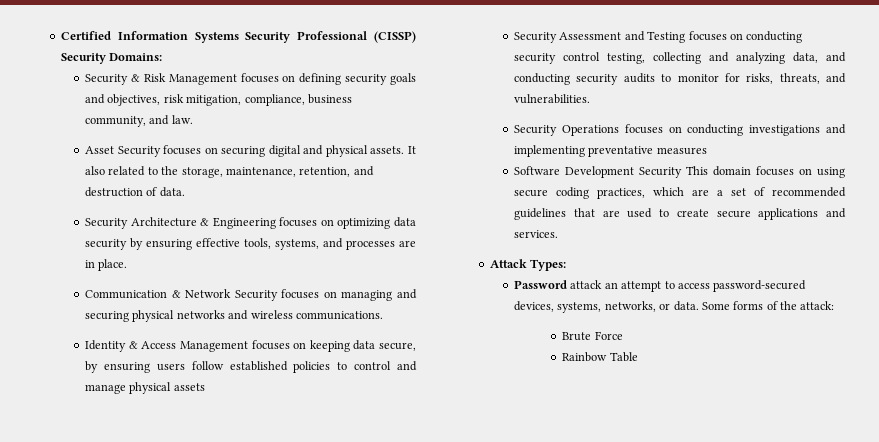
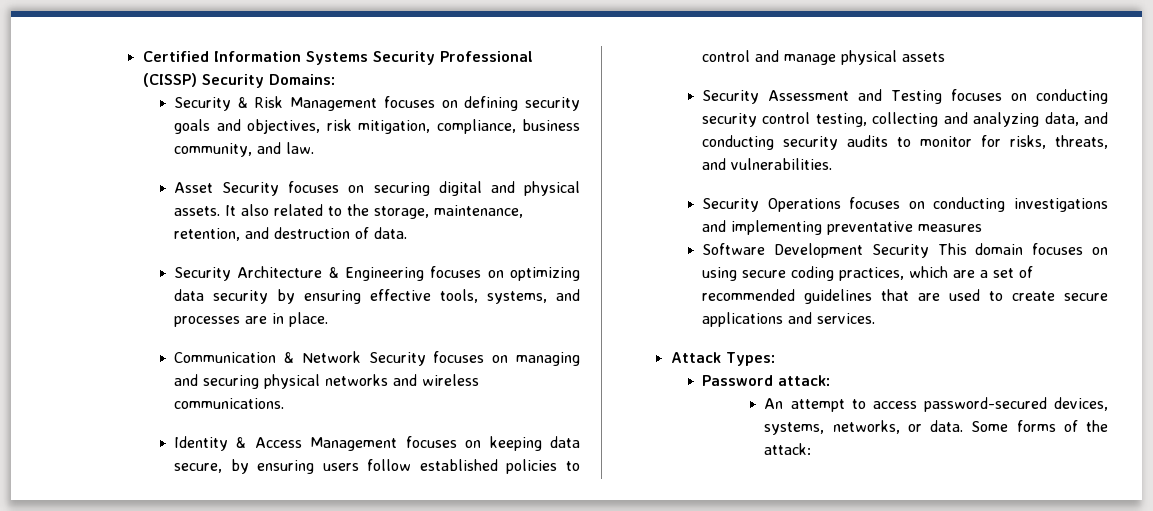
[570,280,618,289] attack an -> [777,375,830,386] [764,398,784,409] attack: // An
[562,331,623,341] [562,352,638,362] // Brute Force // Rainbow Table -> (812, 449) none

